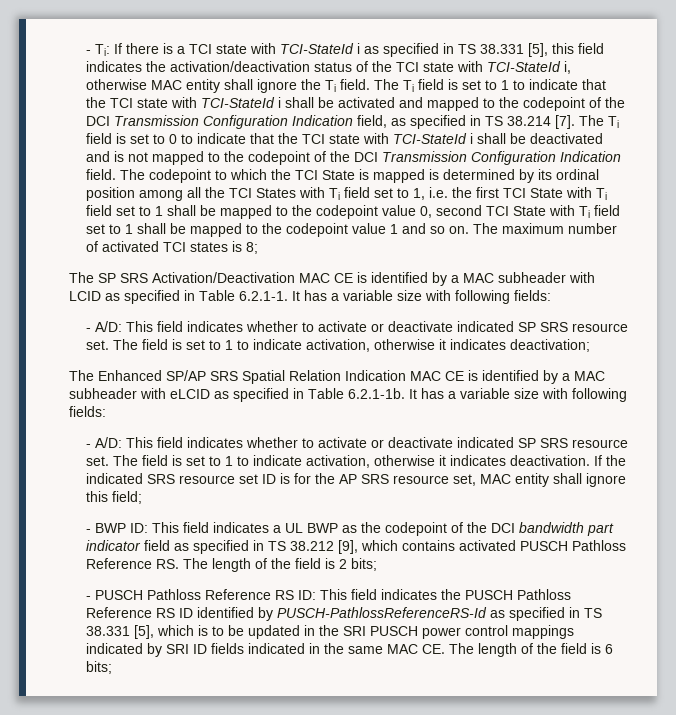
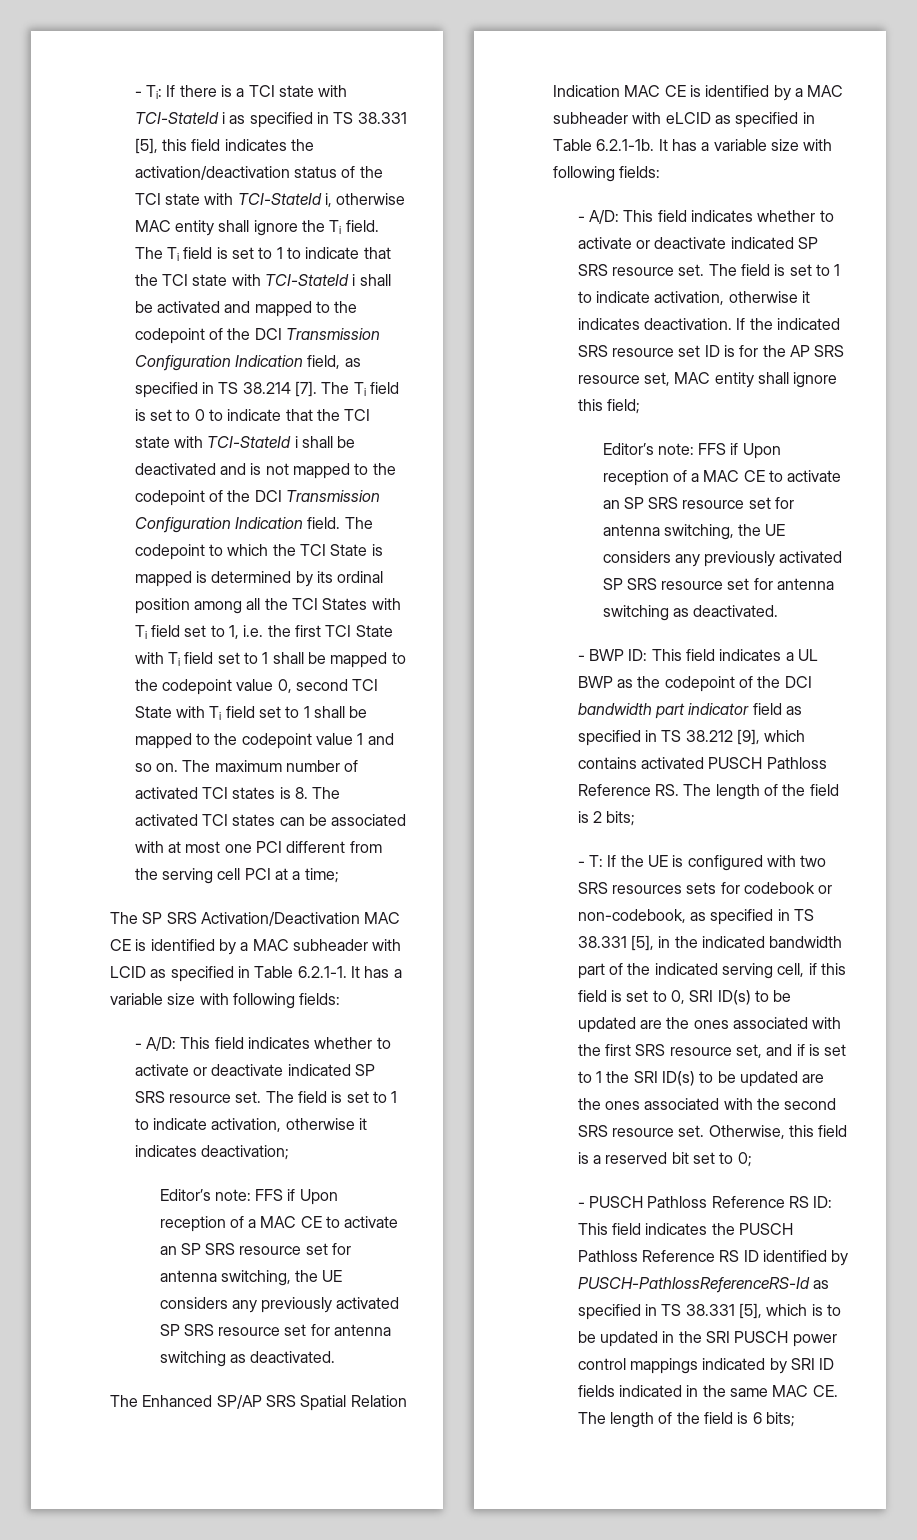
[246,242,259,254] 8; -> [295,787,341,799] [134,814,407,826] [134,841,382,853] [134,868,339,884] 8. The activated TCI states can be associated with at most one PCI different from the serving cell PCI at a time;
(591, 345) none -> [159,1189,338,1205] [159,1216,399,1232] [159,1243,352,1255] [159,1270,343,1286] [159,1297,400,1313] [159,1324,392,1336] [159,1351,336,1367] // Editor’s note: FFS if Upon reception of a MAC CE to activate an SP SRS resource set for antenna switching, the UE considers any previously activated SP SRS resource set for antenna switching as deactivated.
(143, 497) none -> [602,443,781,459] [602,470,842,486] [602,497,795,509] [602,524,786,540] [602,551,843,567] [602,578,835,590] [602,605,779,621] // Editor’s note: FFS if Upon reception of a MAC CE to activate an SP SRS resource set for antenna switching, the UE considers any previously activated SP SRS resource set for antenna switching as deactivated.
(378, 564) none -> [577,855,827,871] [577,882,833,894] [577,909,815,925] [577,935,843,951] [577,963,846,979] [577,990,792,1005] [577,1017,842,1033] [577,1044,847,1058] [577,1071,825,1087] [577,1098,837,1110] [577,1125,848,1139] [577,1152,752,1167] // - T: If the UE is configured with two SRS resources sets for codebook or non-codebook, as specified in TS 38.331 [5], in the indicated bandwidth part of the indicated serving cell, if this field is set to 0, SRI ID(s) to be updated are the ones associated with the first SRS resource set, and if is set to 1 the SRI ID(s) to be updated are the ones associated with the second SRS resource set. Otherwise, this field is a reserved bit set to 0;

